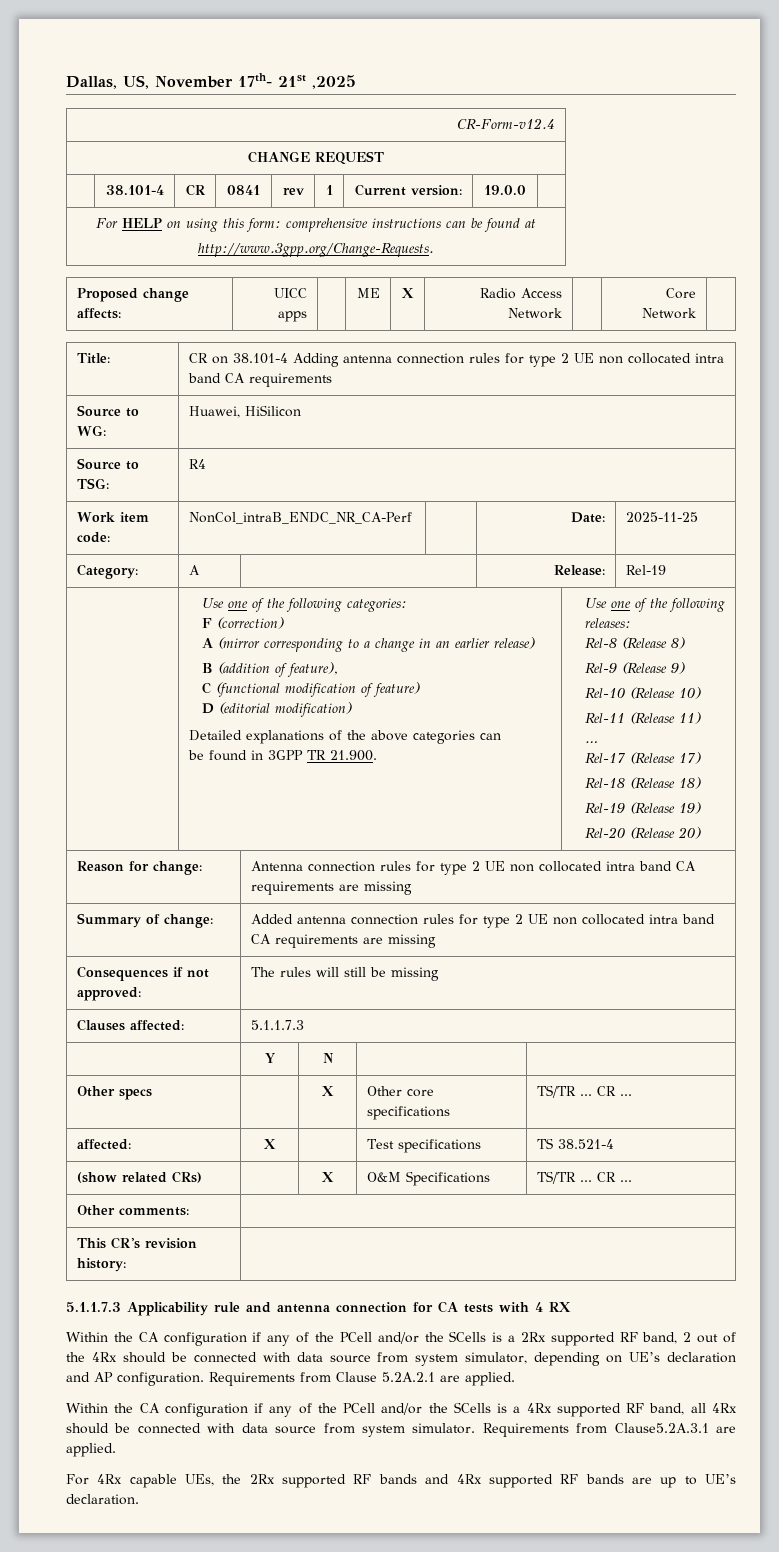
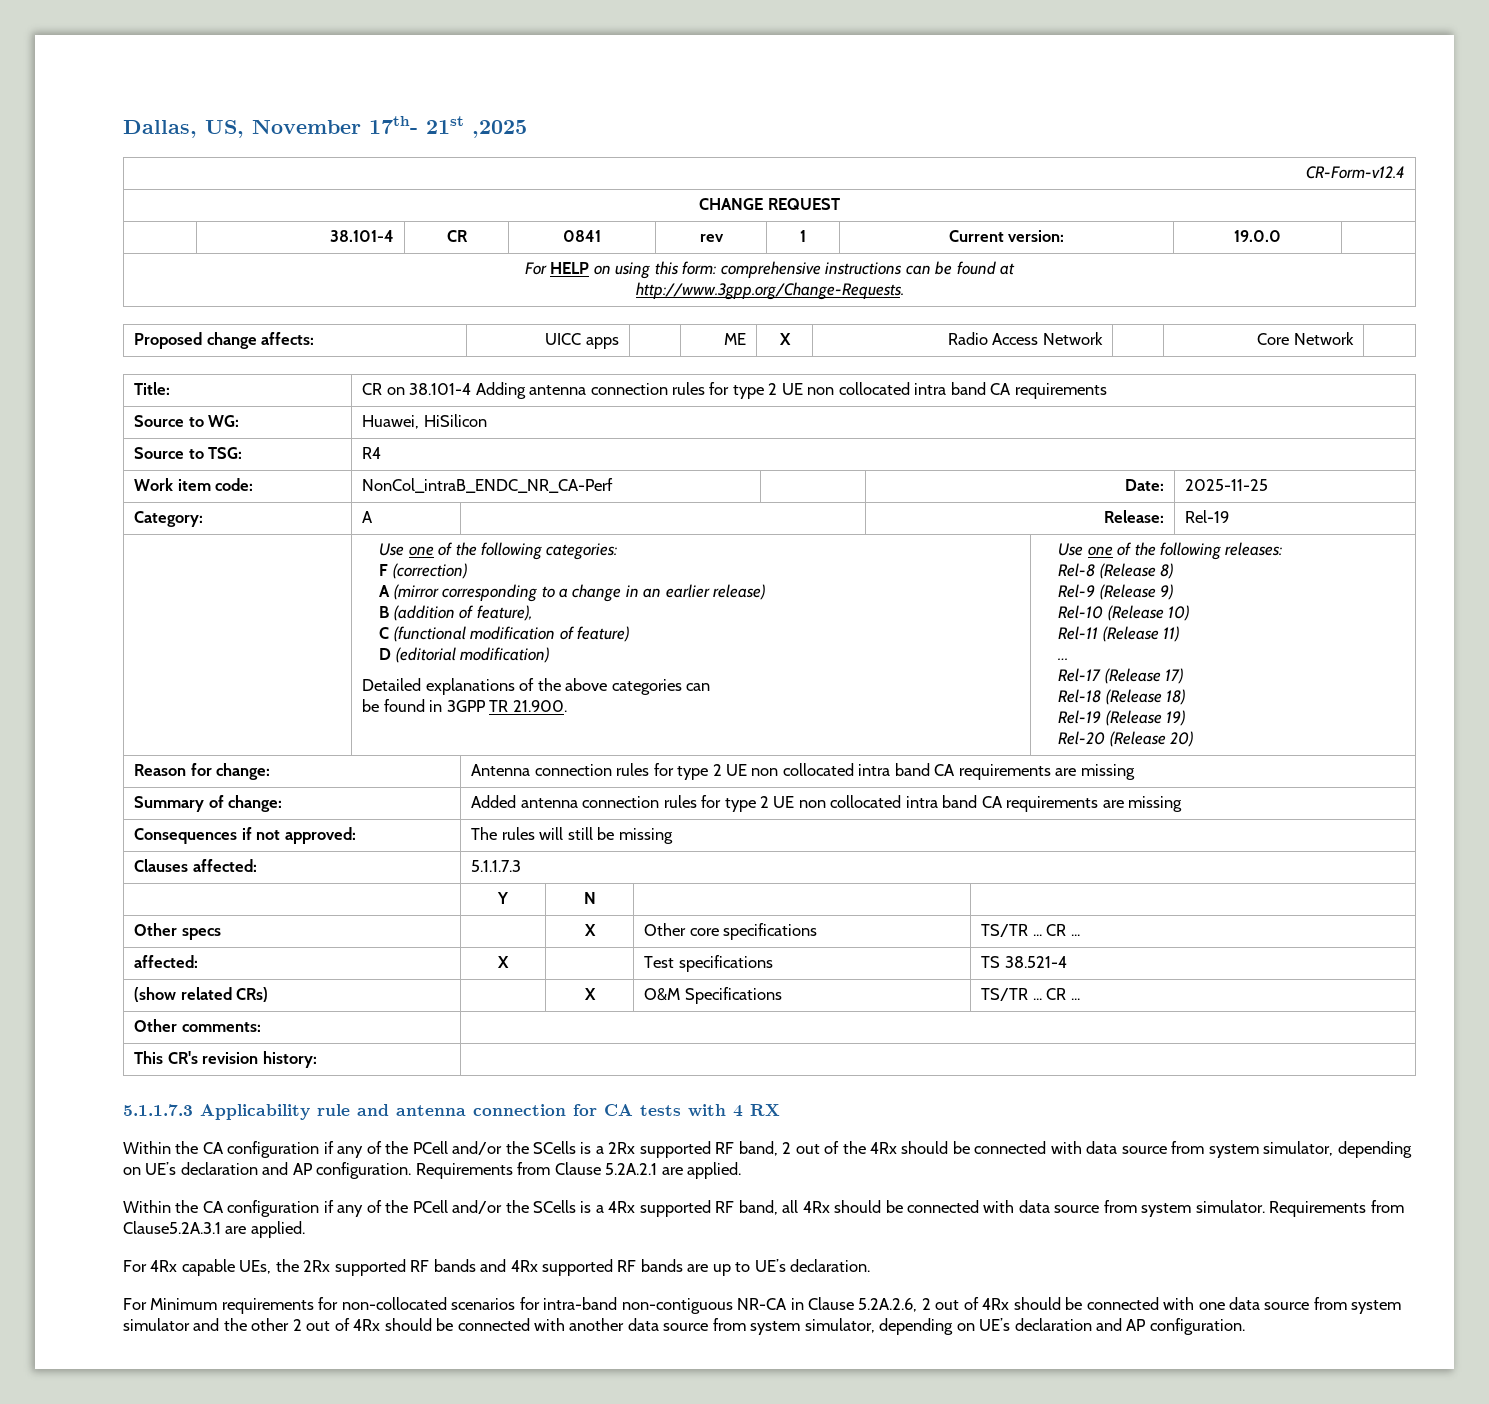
(139, 1499) none -> [123,1297,1402,1314] [123,1318,1245,1335] // For Minimum requirements for non-collocated scenarios for intra-band non-contiguous NR-CA in Clause 5.2A.2.6, 2 out of 4Rx should be connected with one data source from system simulator and the other 2 out of 4Rx should be connected with another data source from system simulator, depending on UE’s declaration and AP configuration.

